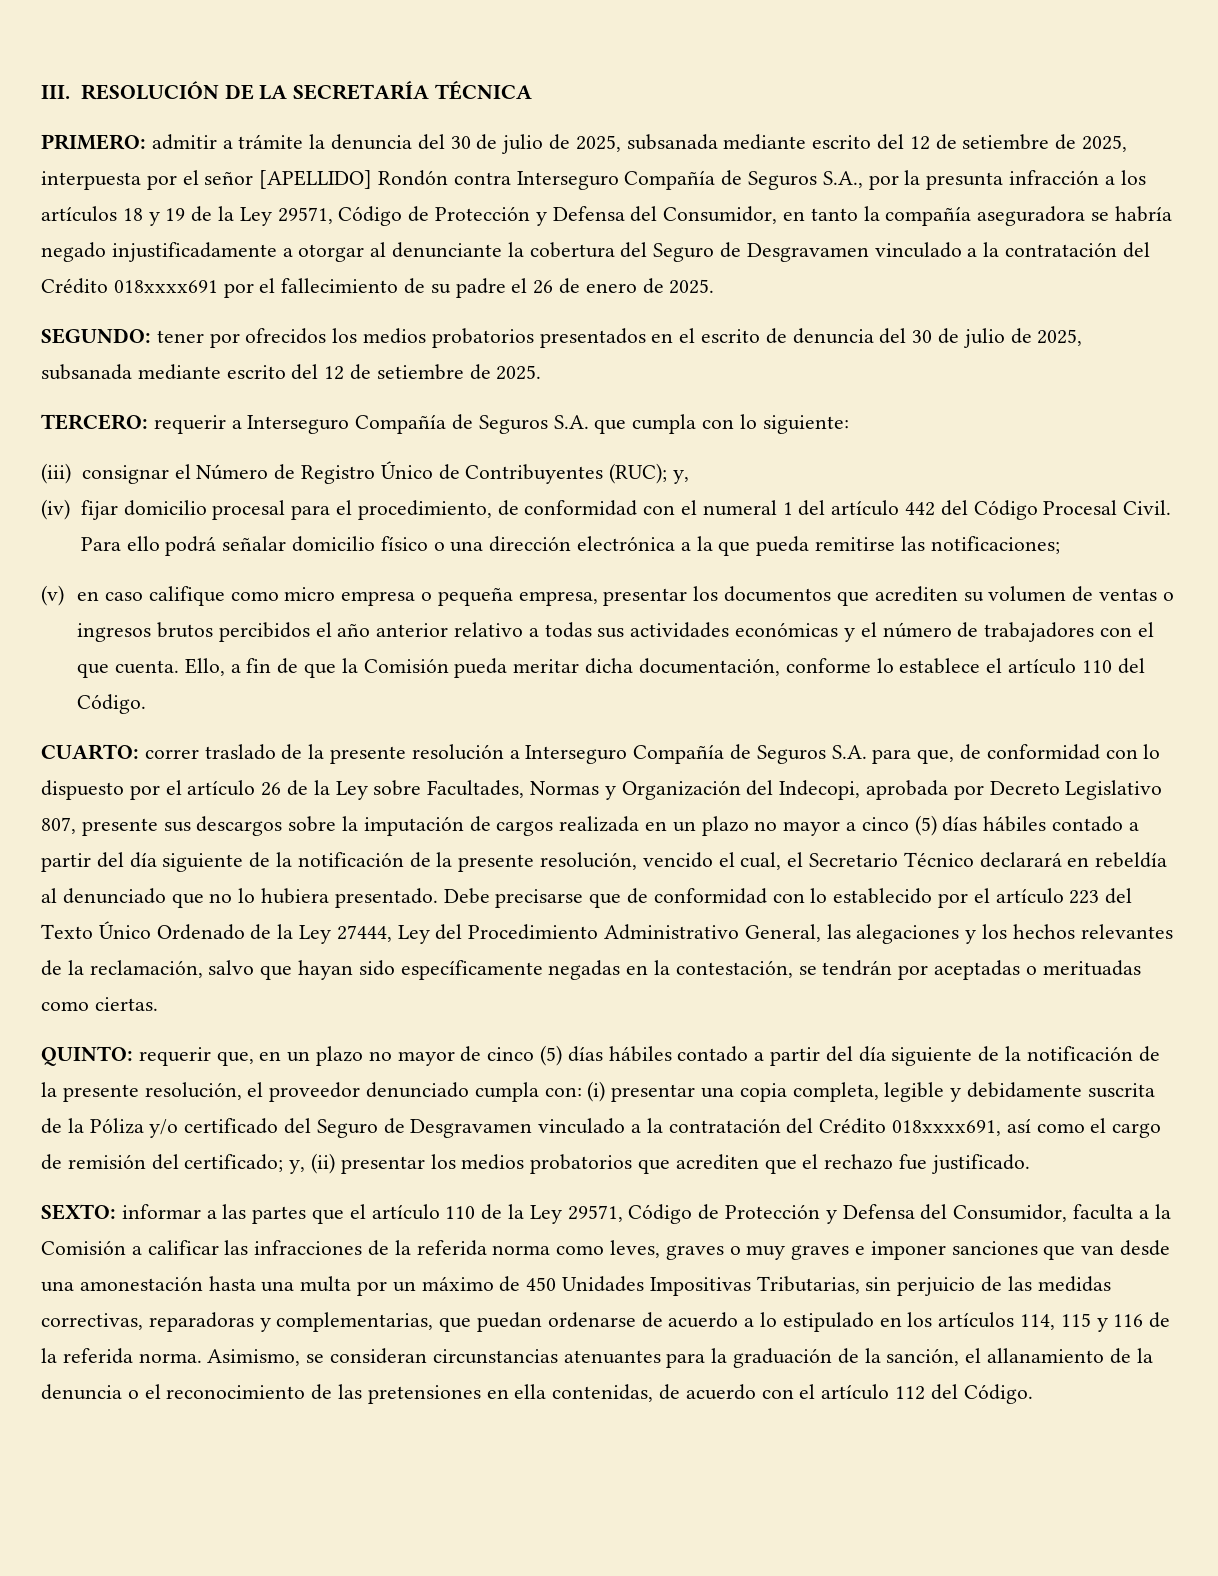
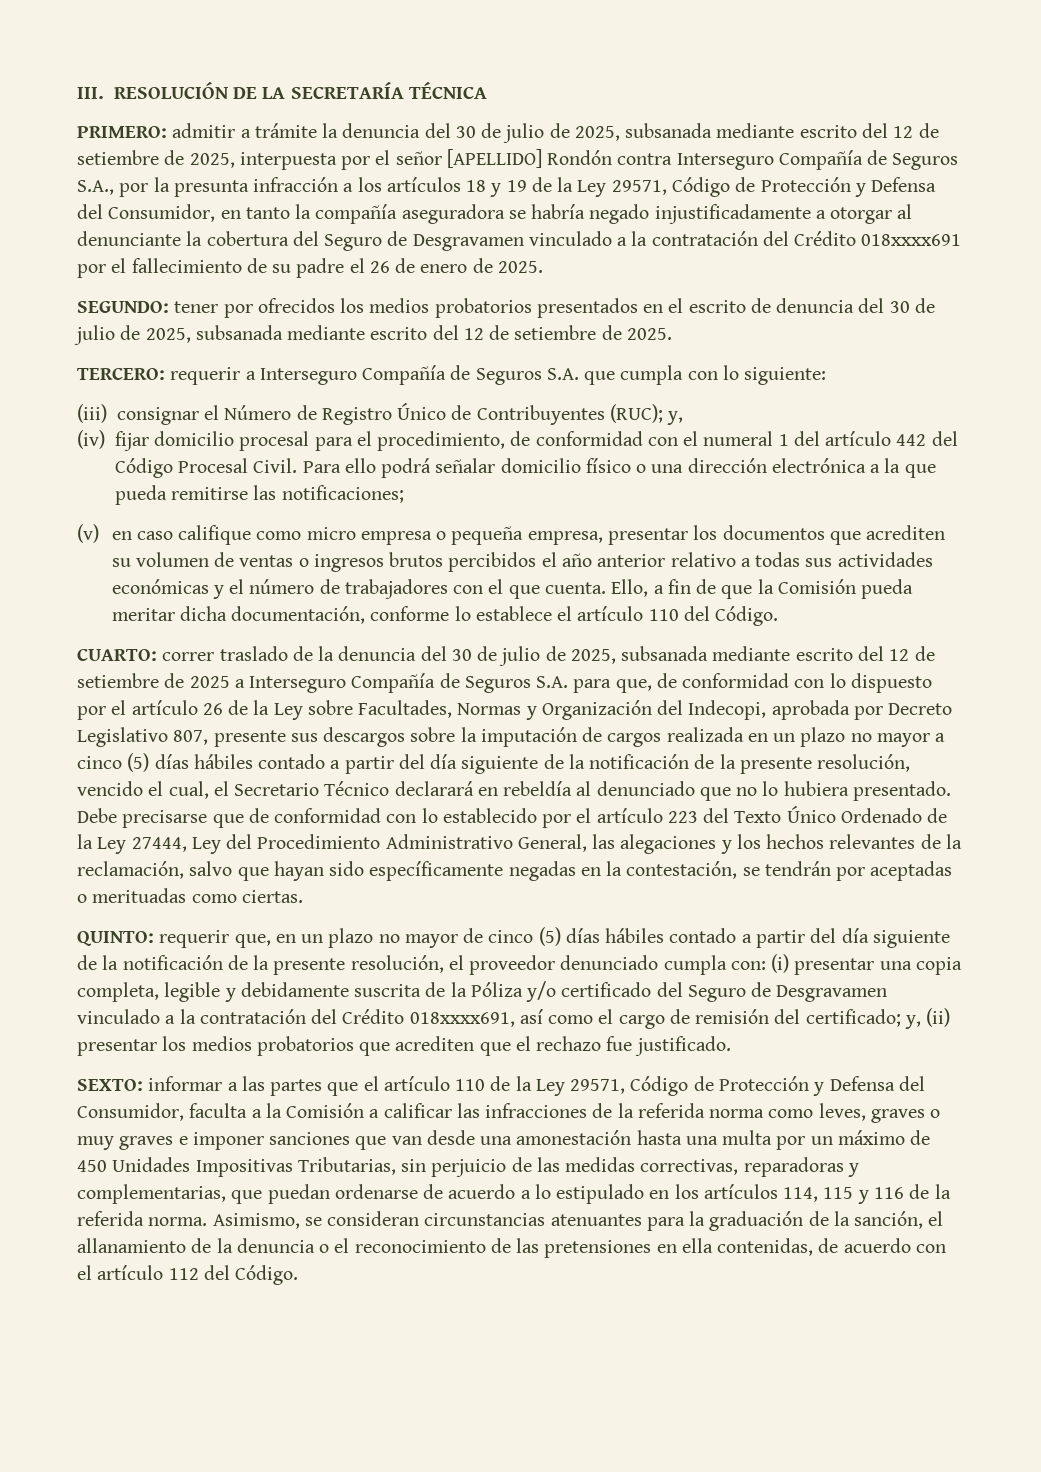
[330,744,504,764] presente resolución -> [338,646,935,666] [77,673,230,688] denuncia del 30 de julio de 2025, subsanada mediante escrito del 12 de setiembre de 2025

